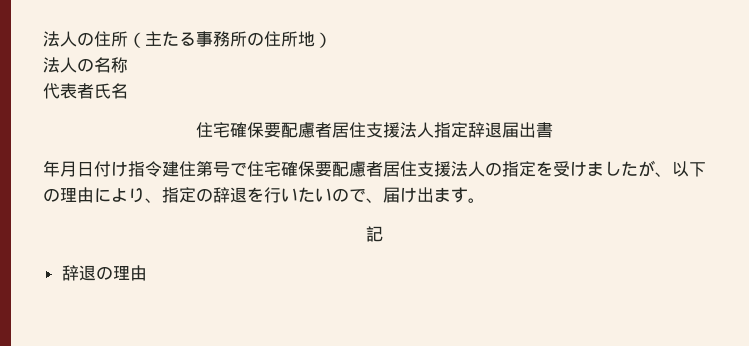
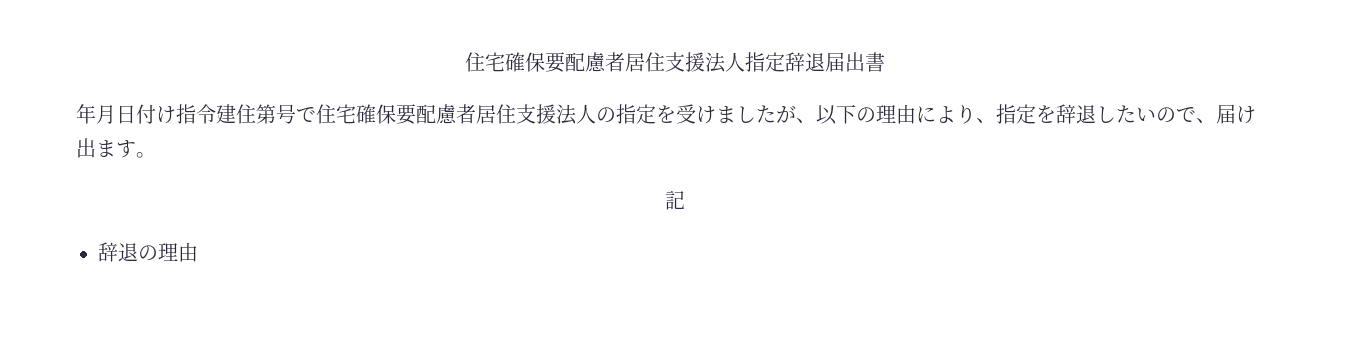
[43,31,332,48] [43,57,128,73] [43,83,128,99] 法人の住所（主たる事務所の住所地） // 法人の名称 // 代表者氏名 // -> (465, 62) none
[196,187,298,203] の辞退を行い -> [1036,104,1116,124] を辞退し

